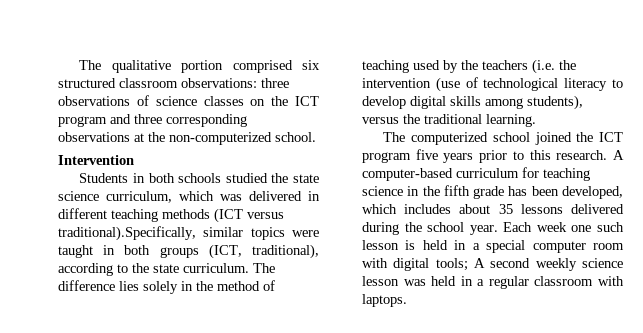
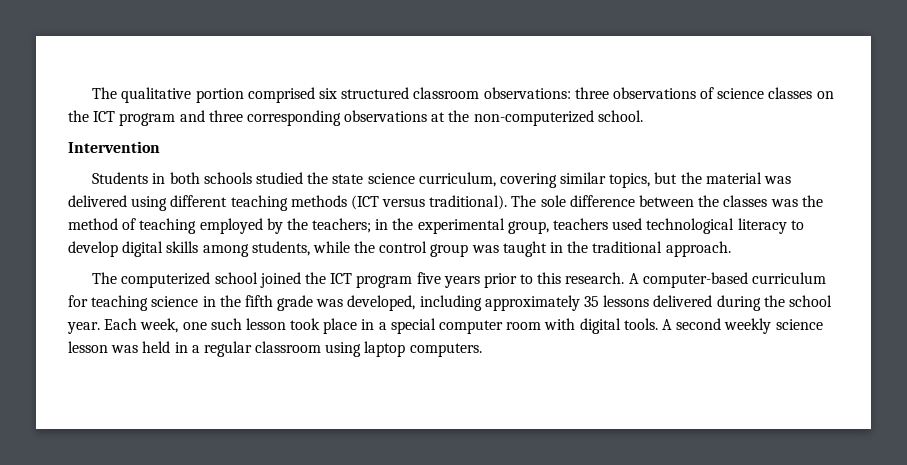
[179,191,214,201] which -> [499,172,762,188] covering similar topics, but the material
[308,191,320,201] in -> [131,196,168,211] using
[58,226,319,241] [58,244,319,259] [58,263,275,276] [58,280,193,294] traditional).Specifically, similar topics were taught in both groups (ICT, traditional), according to the state curriculum. The difference lies solely in -> [429,195,798,210] traditional). The sole difference between the classes was
[413,60,440,70] used -> [199,218,263,234] employed
[482,59,576,74] [362,77,478,92] teachers (i.e. the intervention (use of -> [312,218,643,234] teachers; in the experimental group, teachers used
[527,95,583,110] [362,117,399,124] students), versus -> [251,241,564,257] students, while the control group was taught in
[486,114,536,127] learning. -> [665,241,731,257] approach.
[508,186,623,199] [362,204,491,214] has been developed, which includes about -> [316,295,580,311] was developed, including approximately
[536,222,567,232] week -> [140,318,179,333] week,
[405,240,448,250] is held -> [290,318,358,334] took place
[435,258,468,271] tools; -> [623,318,658,330] tools.
[598,276,624,286] [362,294,407,307] with laptops. -> [325,341,482,357] using laptop computers.

